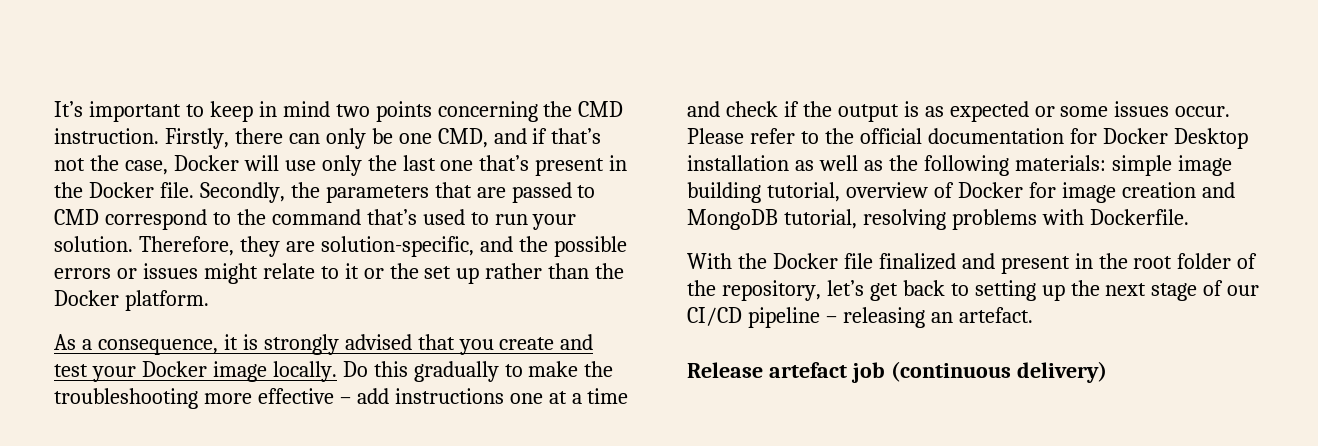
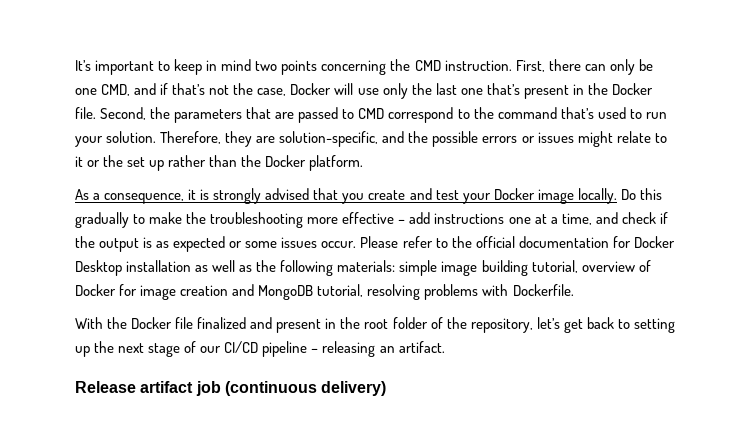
[164,128,229,149] Firstly, -> [515,60,545,72] First,
[199,182,285,203] Secondly, -> [100,107,147,120] Second,
[587,388,629,404] time -> [561,213,592,225] time,
[958,307,1033,323] artefact. -> [398,341,445,353] artifact.
[768,362,847,378] artefact -> [140,381,194,393] artifact

